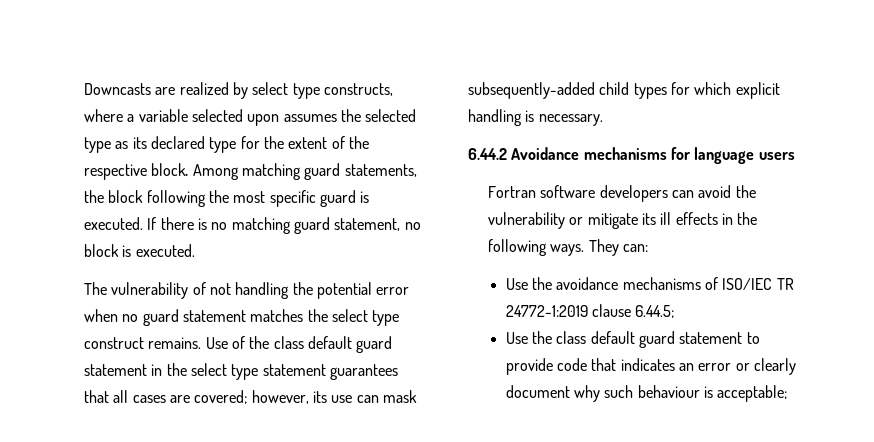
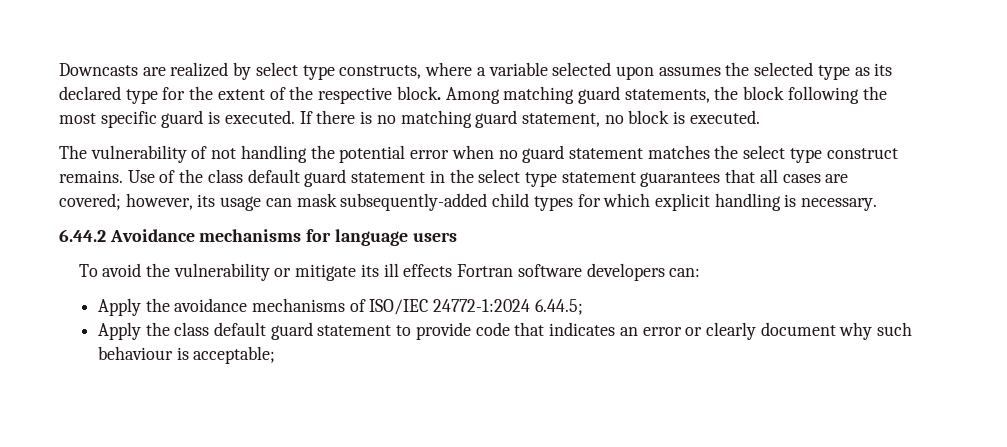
[331,395,353,403] use -> [220,196,262,211] usage
[488,185,694,202] Fortran software developers can -> [78,264,98,277] To
[721,212,758,225] [488,239,619,256] in the following ways. They -> [457,263,665,281] Fortran software developers
[505,278,528,290] Use -> [97,298,141,316] Apply
[776,278,794,290] [505,304,631,317] TR 24772-1:2019 clause -> [433,299,531,312] 24772-1:2024
[505,332,528,344] Use -> [97,322,141,340] Apply

